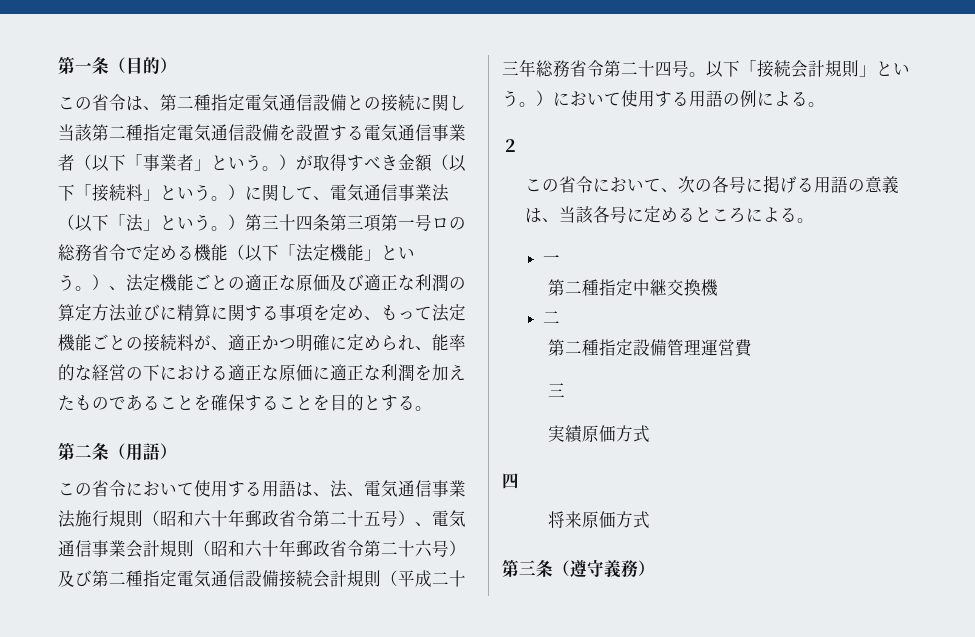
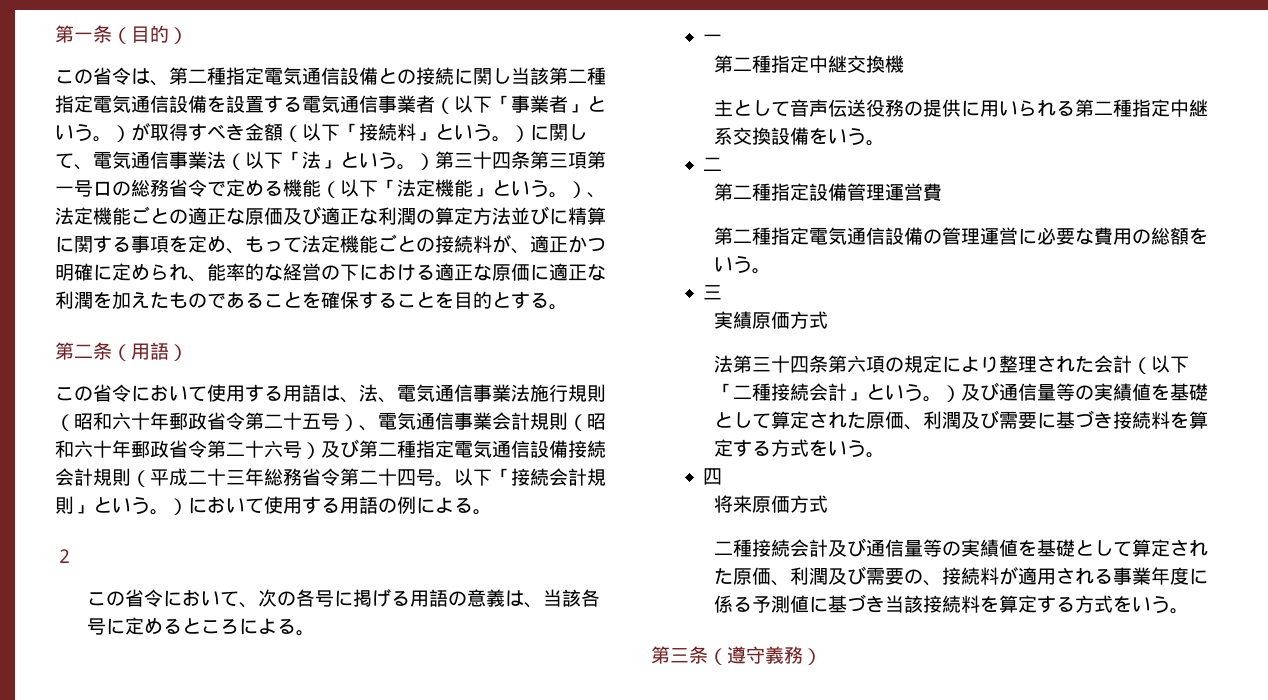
(719, 287) none -> [714,99,1209,117] [714,127,886,146] // 主として音声伝送役務の提供に用いられる第二種指定中継系交換設備をいう。
[548,383,566,397] [548,425,651,443] [502,473,519,489] [548,511,651,529] 三 // 実績原価方式 // 四 // 将来原価方式 -> [714,227,1209,245] [714,256,772,274] [703,285,723,300] [714,311,829,329] [714,355,1190,374] [714,382,1209,402] [714,410,1209,430] [714,439,886,458] [703,468,723,485] [714,495,829,513] [714,538,1209,557] [714,566,1209,586] [714,594,1190,614] 第二種指定電気通信設備の管理運営に必要な費用の総額をいう。 // 三 // 実績原価方式 // 法第三十四条第六項の規定により整理された会計（以下「二種接続会計」という。）及び通信量等の実績値を基礎として算定された原価、利潤及び需要に基づき接続料を算定する方式をいう。 // 四 // 将来原価方式 // 二種接続会計及び通信量等の実績値を基礎として算定された原価、利潤及び需要の、接続料が適用される事業年度に係る予測値に基づき当該接続料を算定する方式をいう。

